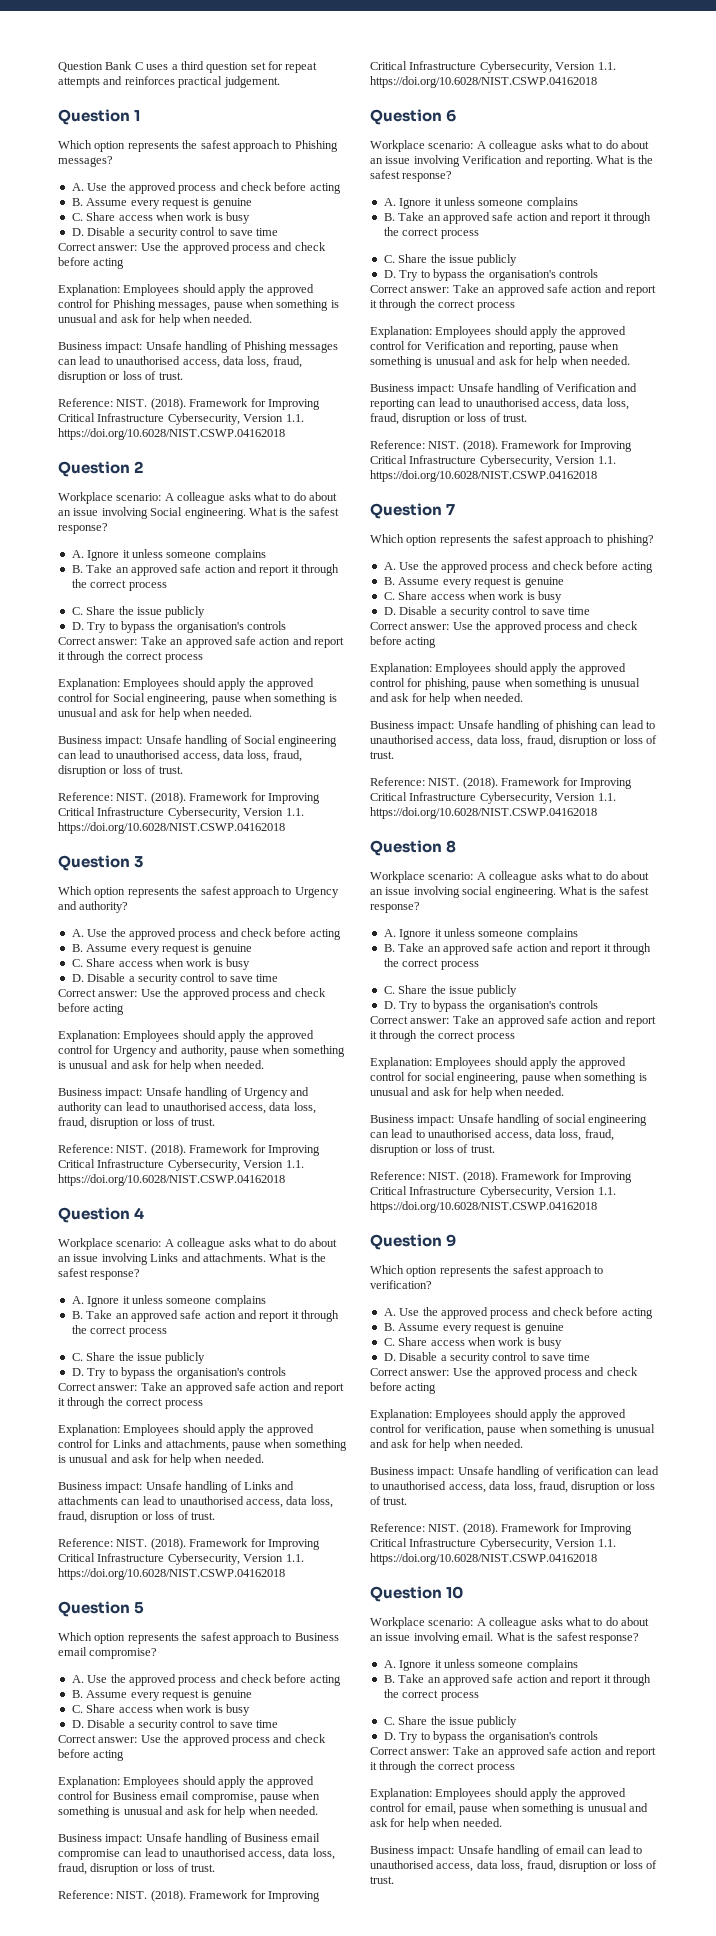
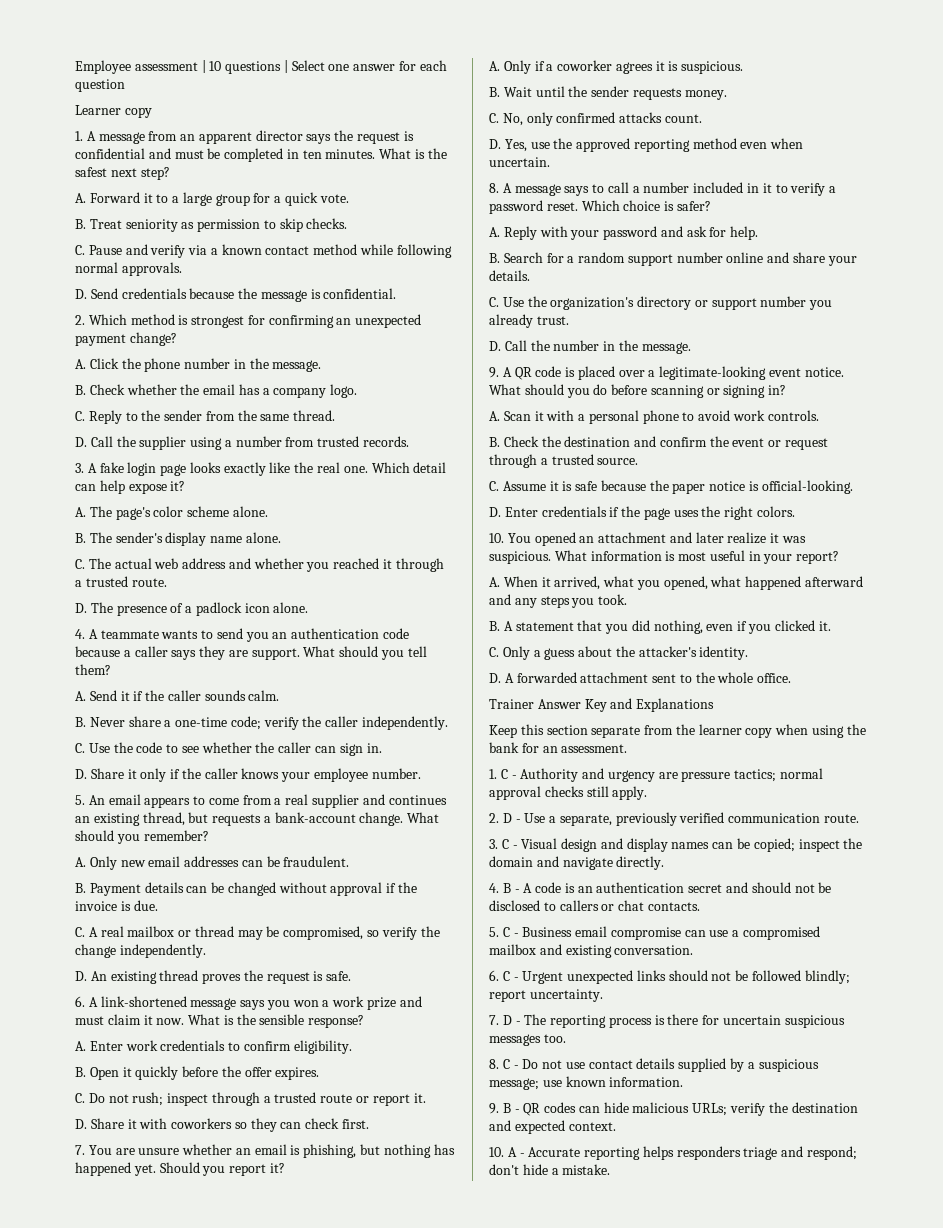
[58,61,318,73] [58,76,280,88] [58,109,141,125] [58,140,338,152] [58,156,113,167] [71,182,341,194] [71,198,252,209] [71,212,250,224] [71,227,279,239] [58,242,326,254] [58,257,125,269] [58,284,314,296] [58,299,339,311] [58,314,253,326] [58,341,339,353] [58,356,302,368] [58,371,183,383] [58,398,320,410] [58,413,304,425] [58,428,285,440] [58,461,144,477] [58,492,337,504] [58,507,339,519] [58,523,108,534] [71,549,266,561] [71,564,340,576] [71,579,167,591] [71,606,206,618] [71,621,286,633] [58,636,344,648] [58,651,203,663] [58,678,314,690] [58,693,337,705] [58,708,253,720] [58,735,338,747] [58,750,302,762] [58,765,183,777] [58,792,320,804] [58,807,304,819] [58,822,285,834] [58,855,144,871] [58,886,339,898] [58,901,129,913] [71,928,341,940] [71,944,252,955] [71,958,250,970] [71,973,279,985] [58,988,326,1000] [58,1003,125,1015] [58,1030,314,1042] [58,1045,345,1057] [58,1060,264,1072] [58,1087,310,1099] [58,1102,316,1114] [58,1117,215,1129] [58,1144,320,1156] [58,1159,304,1171] [58,1174,285,1186] [58,1207,145,1223] [58,1238,337,1250] [58,1253,326,1265] [58,1268,141,1280] [71,1295,266,1307] [71,1310,340,1322] [71,1325,167,1337] [71,1352,206,1364] [71,1367,286,1379] [58,1382,344,1394] [58,1397,203,1409] [58,1424,314,1436] [58,1439,347,1451] [58,1454,264,1466] [58,1481,295,1493] [58,1496,333,1508] [58,1511,215,1523] [58,1538,320,1550] [58,1553,304,1565] [58,1568,285,1580] [58,1601,145,1617] [58,1632,339,1644] [58,1647,158,1659] [71,1674,341,1686] [71,1690,252,1701] [71,1704,250,1716] [71,1719,279,1731] [58,1734,326,1746] [58,1749,125,1761] [58,1776,314,1788] [58,1791,321,1803] [58,1806,318,1818] [58,1833,321,1845] [58,1848,335,1860] [58,1863,215,1875] [58,1890,320,1902] [370,61,616,73] [370,76,597,88] [370,109,457,125] [370,140,649,152] [370,155,653,167] [370,170,453,182] [383,197,578,209] [383,212,652,224] [383,227,479,239] [383,254,518,266] [383,269,598,281] [370,284,656,296] [370,299,515,311] [370,326,626,338] [370,341,620,353] [370,356,630,368] [370,383,638,395] [370,398,629,410] [370,413,527,425] [370,440,632,452] [370,455,616,467] [370,470,597,482] [370,503,456,519] [370,534,654,546] [383,561,653,573] [383,577,564,588] [383,591,562,603] [383,606,591,618] [370,621,638,633] [370,636,437,648] [370,663,626,675] [370,678,640,690] [370,693,523,705] [370,720,655,732] [370,735,657,747] [370,751,394,759] [370,777,632,789] [370,792,616,804] [370,807,597,819] [370,840,457,856] [370,871,649,883] [370,886,649,898] [370,902,420,913] [383,928,578,940] [383,943,652,955] [383,958,479,970] [383,985,518,997] [383,1000,598,1012] [370,1015,656,1027] [370,1030,515,1042] [370,1057,626,1069] [370,1072,647,1084] [370,1087,565,1099] [370,1114,648,1126] [370,1129,614,1141] [370,1144,495,1156] [370,1171,632,1183] [370,1186,616,1198] [370,1201,597,1213] [370,1234,457,1250] [370,1265,604,1277] [370,1280,432,1289] [383,1307,653,1319] [383,1323,564,1334] [383,1337,562,1349] [383,1352,591,1364] [370,1367,638,1379] [370,1382,437,1394] [370,1409,626,1421] [370,1424,655,1436] [370,1439,523,1451] [370,1466,659,1478] [370,1481,655,1493] [370,1496,408,1505] [370,1523,632,1535] [370,1538,616,1550] [370,1553,597,1565] [370,1586,464,1602] [370,1617,649,1629] [370,1632,639,1644] [383,1659,578,1671] [383,1674,652,1686] [383,1689,479,1701] [383,1716,518,1728] [383,1731,598,1743] [370,1746,656,1758] [370,1761,515,1773] [370,1788,626,1800] [370,1803,648,1815] [370,1818,502,1830] [370,1845,642,1857] [370,1860,657,1872] [370,1876,394,1884] Question Bank C uses a third question set for repeat attempts and reinforces practical judgement. // Question 1 // Which option represents the safest approach to Phishing messages? // A. Use the approved process and check before acting // B. Assume every request is genuine // C. Share access when work is busy // D. Disable a security control to save time // Correct answer: Use the approved process and check before acting // Explanation: Employees should apply the approved control for Phishing messages, pause when something is unusual and ask for help when needed. // Business impact: Unsafe handling of Phishing messages can lead to unauthorised access, data loss, fraud, disruption or loss of trust. // Reference: NIST. (2018). Framework for Improving Critical Infrastructure Cybersecurity, Version 1.1. https://doi.org/10.6028/NIST.CSWP.04162018 // Question 2 // Workplace scenario: A colleague asks what to do about an issue involving Social engineering. What is the safest response? // A. Ignore it unless someone complains // B. Take an approved safe action and report it through the correct process // C. Share the issue publicly // D. Try to bypass the organisation's controls // Correct answer: Take an approved safe action and report it through the correct process // Explanation: Employees should apply the approved control for Social engineering, pause when something is unusual and ask for help when needed. // Business impact: Unsafe handling of Social engineering can lead to unauthorised access, data loss, fraud, disruption or loss of trust. // Reference: NIST. (2018). Framework for Improving Critical Infrastructure Cybersecurity, Version 1.1. https://doi.org/10.6028/NIST.CSWP.04162018 // Question 3 // Which option represents the safest approach to Urgency and authority? // A. Use the approved process and check before acting // B. Assume every request is genuine // C. Share access when work is busy // D. Disable a security control to save time // Correct answer: Use the approved process and check before acting // Explanation: Employees should apply the approved control for Urgency and authority, pause when something is unusual and ask for help when needed. // Business impact: Unsafe handling of Urgency and authority can lead to unauthorised access, data loss, fraud, disruption or loss of trust. // Reference: NIST. (2018). Framework for Improving Critical Infrastructure Cybersecurity, Version 1.1. https://doi.org/10.6028/NIST.CSWP.04162018 // Question 4 // Workplace scenario: A colleague asks what to do about an issue involving Links and attachments. What is the safest response? // A. Ignore it unless someone complains // B. Take an approved safe action and report it through the correct process // C. Share the issue publicly // D. Try to bypass the organisation's controls // Correct answer: Take an approved safe action and report it through the correct process // Explanation: Employees should apply the approved control for Links and attachments, pause when something is unusual and ask for help when needed. // Business impact: Unsafe handling of Links and attachments can lead to unauthorised access, data loss, fraud, disruption or loss of trust. // Reference: NIST. (2018). Framework for Improving Critical Infrastructure Cybersecurity, Version 1.1. https://doi.org/10.6028/NIST.CSWP.04162018 // Question 5 // Which option represents the safest approach to Business email compromise? // A. Use the approved process and check before acting // B. Assume every request is genuine // C. Share access when work is busy // D. Disable a security control to save time // Correct answer: Use the approved process and check before acting // Explanation: Employees should apply the approved control for Business email compromise, pause when something is unusual and ask for help when needed. // Business impact: Unsafe handling of Business email compromise can lead to unauthorised access, data loss, fraud, disruption or loss of trust. // Reference: NIST. (2018). Framework for Improving Critical Infrastructure Cybersecurity, Version 1.1. https://doi.org/10.6028/NIST.CSWP.04162018 // Question 6 // Workplace scenario: A colleague asks what to do about an issue involving Verification and reporting. What is the safest response? // A. Ignore it unless someone complains // B. Take an approved safe action and report it through the correct process // C. Share the issue publicly // D. Try to bypass the organisation's controls // Correct answer: Take an approved safe action and report it through the correct process // Explanation: Employees should apply the approved control for Verification and reporting, pause when something is unusual and ask for help when needed. // Business impact: Unsafe handling of Verification and reporting can lead to unauthorised access, data loss, fraud, disruption or loss of trust. // Reference: NIST. (2018). Framework for Improving Critical Infrastructure Cybersecurity, Version 1.1. https://doi.org/10.6028/NIST.CSWP.04162018 // Question 7 // Which option represents the safest approach to phishing? // A. Use the approved process and check before acting // B. Assume every request is genuine // C. Share access when work is busy // D. Disable a security control to save time // Correct answer: Use the approved process and check before acting // Explanation: Employees should apply the approved control for phishing, pause when something is unusual and ask for help when needed. // Business impact: Unsafe handling of phishing can lead to unauthorised access, data loss, fraud, disruption or loss of trust. // Reference: NIST. (2018). Framework for Improving Critical Infrastructure Cybersecurity, Version 1.1. https://doi.org/10.6028/NIST.CSWP.04162018 // Question 8 // Workplace scenario: A colleague asks what to do about an issue involving social engineering. What is the safest response? // A. Ignore it unless someone complains // B. Take an approved safe action and report it through the correct process // C. Share the issue publicly // D. Try to bypass the organisation's controls // Correct answer: Take an approved safe action and report it through the correct process // Explanation: Employees should apply the approved control for social engineering, pause when something is unusual and ask for help when needed. // Business impact: Unsafe handling of social engineering can lead to unauthorised access, data loss, fraud, disruption or loss of trust. // Reference: NIST. (2018). Framework for Improving Critical Infrastructure Cybersecurity, Version 1.1. https://doi.org/10.6028/NIST.CSWP.04162018 // Question 9 // Which option represents the safest approach to verification? // A. Use the approved process and check before acting // B. Assume every request is genuine // C. Share access when work is busy // D. Disable a security control to save time // Correct answer: Use the approved process and check before acting // Explanation: Employees should apply the approved control for verification, pause when something is unusual and ask for help when needed. // Business impact: Unsafe handling of verification can lead to unauthorised access, data loss, fraud, disruption or loss of trust. // Reference: NIST. (2018). Framework for Improving Critical Infrastructure Cybersecurity, Version 1.1. https://doi.org/10.6028/NIST.CSWP.04162018 // Question 10 // Workplace scenario: A colleague asks what to do about an issue involving email. What is the safest response? // A. Ignore it unless someone complains // B. Take an approved safe action and report it through the correct process // C. Share the issue publicly // D. Try to bypass the organisation's controls // Correct answer: Take an approved safe action and report it through the correct process // Explanation: Employees should apply the approved control for email, pause when something is unusual and ask for help when needed. // Business impact: Unsafe handling of email can lead to unauthorised access, data loss, fraud, disruption or loss of trust. -> [75,60,447,74] [75,79,125,92] [75,105,152,118] [75,130,414,144] [75,148,447,162] [75,167,170,180] [75,192,349,206] [75,218,348,232] [75,244,452,258] [75,262,182,276] [75,288,397,302] [75,314,422,328] [75,332,177,346] [75,358,322,372] [75,384,358,398] [75,410,336,424] [75,436,410,450] [75,462,447,476] [75,480,186,494] [75,506,268,520] [75,532,281,546] [75,558,444,572] [75,576,167,587] [75,602,309,616] [75,628,410,642] [75,646,427,660] [75,664,111,675] [75,690,280,701] [75,716,449,730] [75,742,382,756] [75,768,421,782] [75,794,447,808] [75,812,440,826] [75,830,209,844] [75,856,350,870] [75,882,418,896] [75,900,158,911] [75,926,440,940] [75,944,206,958] [75,970,352,984] [75,996,422,1010] [75,1014,365,1028] [75,1040,352,1054] [75,1066,320,1080] [75,1092,426,1106] [75,1118,370,1132] [75,1144,455,1158] [75,1162,285,1176] [489,60,744,74] [489,86,727,100] [489,112,702,126] [489,138,804,152] [489,157,550,167] [489,182,837,196] [489,200,711,214] [489,226,759,240] [489,252,857,266] [489,270,530,281] [489,296,833,310] [489,314,569,328] [489,340,691,354] [489,366,844,380] [489,384,787,398] [489,410,819,424] [489,436,829,450] [489,454,639,468] [489,480,853,494] [489,506,796,520] [489,532,807,546] [489,550,840,564] [489,576,864,590] [489,594,628,608] [489,620,831,634] [489,646,749,660] [489,672,792,683] [489,698,715,712] [489,724,866,738] [489,742,628,753] [489,768,824,782] [489,786,648,800] [489,812,860,826] [489,838,863,852] [489,856,665,870] [489,882,832,893] [489,900,700,911] [489,926,821,940] [489,944,694,958] [489,970,850,984] [489,989,603,1002] [489,1014,845,1028] [489,1034,566,1046] [489,1058,819,1072] [489,1076,684,1090] [489,1102,858,1116] [489,1120,616,1134] [489,1146,858,1160] [489,1164,611,1175] Employee assessment | 10 questions | Select one answer for each question // Learner copy // 1. A message from an apparent director says the request is confidential and must be completed in ten minutes. What is the safest next step? // A. Forward it to a large group for a quick vote. // B. Treat seniority as permission to skip checks. // C. Pause and verify via a known contact method while following normal approvals. // D. Send credentials because the message is confidential. // 2. Which method is strongest for confirming an unexpected payment change? // A. Click the phone number in the message. // B. Check whether the email has a company logo. // C. Reply to the sender from the same thread. // D. Call the supplier using a number from trusted records. // 3. A fake login page looks exactly like the real one. Which detail can help expose it? // A. The page's color scheme alone. // B. The sender's display name alone. // C. The actual web address and whether you reached it through a trusted route. // D. The presence of a padlock icon alone. // 4. A teammate wants to send you an authentication code because a caller says they are support. What should you tell them? // A. Send it if the caller sounds calm. // B. Never share a one-time code; verify the caller independently. // C. Use the code to see whether the caller can sign in. // D. Share it only if the caller knows your employee number. // 5. An email appears to come from a real supplier and continues an existing thread, but requests a bank-account change. What should you remember? // A. Only new email addresses can be fraudulent. // B. Payment details can be changed without approval if the invoice is due. // C. A real mailbox or thread may be compromised, so verify the change independently. // D. An existing thread proves the request is safe. // 6. A link-shortened message says you won a work prize and must claim it now. What is the sensible response? // A. Enter work credentials to confirm eligibility. // B. Open it quickly before the offer expires. // C. Do not rush; inspect through a trusted route or report it. // D. Share it with coworkers so they can check first. // 7. You are unsure whether an email is phishing, but nothing has happened yet. Should you report it? // A. Only if a coworker agrees it is suspicious. // B. Wait until the sender requests money. // C. No, only confirmed attacks count. // D. Yes, use the approved reporting method even when uncertain. // 8. A message says to call a number included in it to verify a password reset. Which choice is safer? // A. Reply with your password and ask for help. // B. Search for a random support number online and share your details. // C. Use the organization's directory or support number you already trust. // D. Call the number in the message. // 9. A QR code is placed over a legitimate-looking event notice. What should you do before scanning or signing in? // A. Scan it with a personal phone to avoid work controls. // B. Check the destination and confirm the event or request through a trusted source. // C. Assume it is safe because the paper notice is official-looking. // D. Enter credentials if the page uses the right colors. // 10. You opened an attachment and later realize it was suspicious. What information is most useful in your report? // A. When it arrived, what you opened, what happened afterward and any steps you took. // B. A statement that you did nothing, even if you clicked it. // C. Only a guess about the attacker's identity. // D. A forwarded attachment sent to the whole office. // Trainer Answer Key and Explanations // Keep this section separate from the learner copy when using the bank for an assessment. // 1. C - Authority and urgency are pressure tactics; normal approval checks still apply. // 2. D - Use a separate, previously verified communication route. // 3. C - Visual design and display names can be copied; inspect the domain and navigate directly. // 4. B - A code is an authentication secret and should not be disclosed to callers or chat contacts. // 5. C - Business email compromise can use a compromised mailbox and existing conversation. // 6. C - Urgent unexpected links should not be followed blindly; report uncertainty. // 7. D - The reporting process is there for uncertain suspicious messages too. // 8. C - Do not use contact details supplied by a suspicious message; use known information. // 9. B - QR codes can hide malicious URLs; verify the destination and expected context. // 10. A - Accurate reporting helps responders triage and respond; don't hide a mistake.

